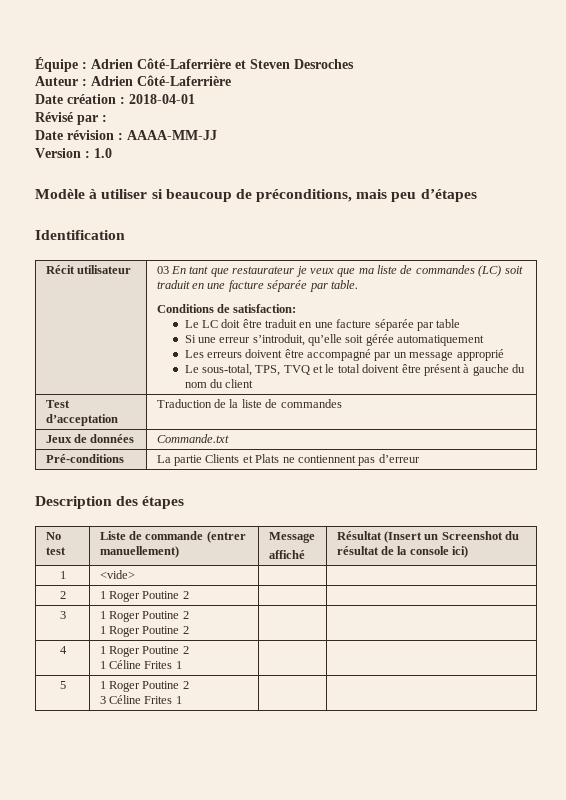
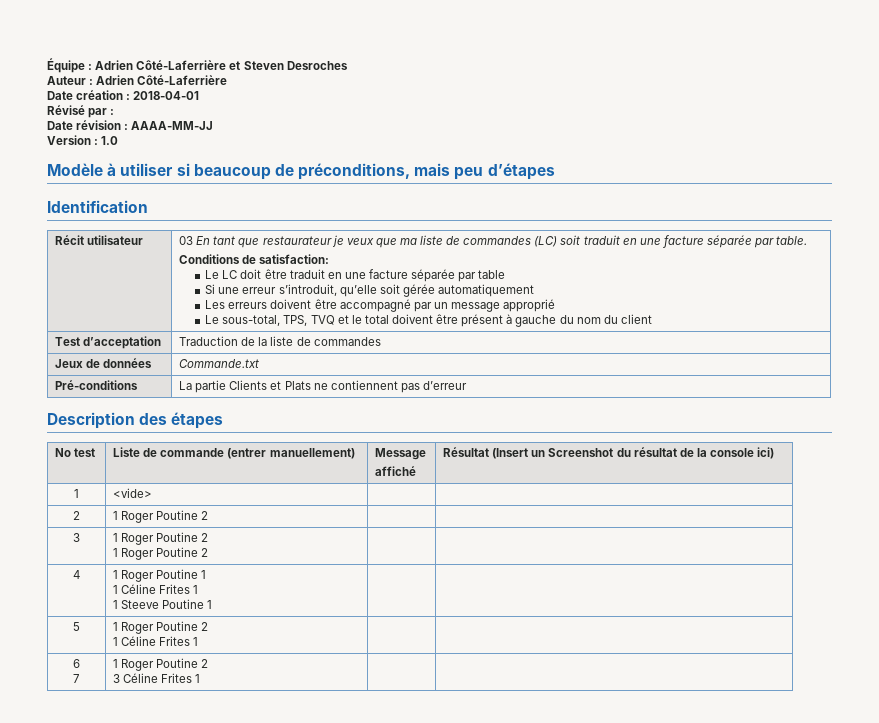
(67, 650) none -> [113,569,207,582] [113,584,199,594] [113,599,213,609] [73,622,80,631] | 1 Roger Poutine 1 // 1 Céline Frites 1 // 1 Steeve Poutine 1 | | // 5
[59,681,66,689] 5 -> [73,659,80,668] [73,674,80,683] 6 // 7

